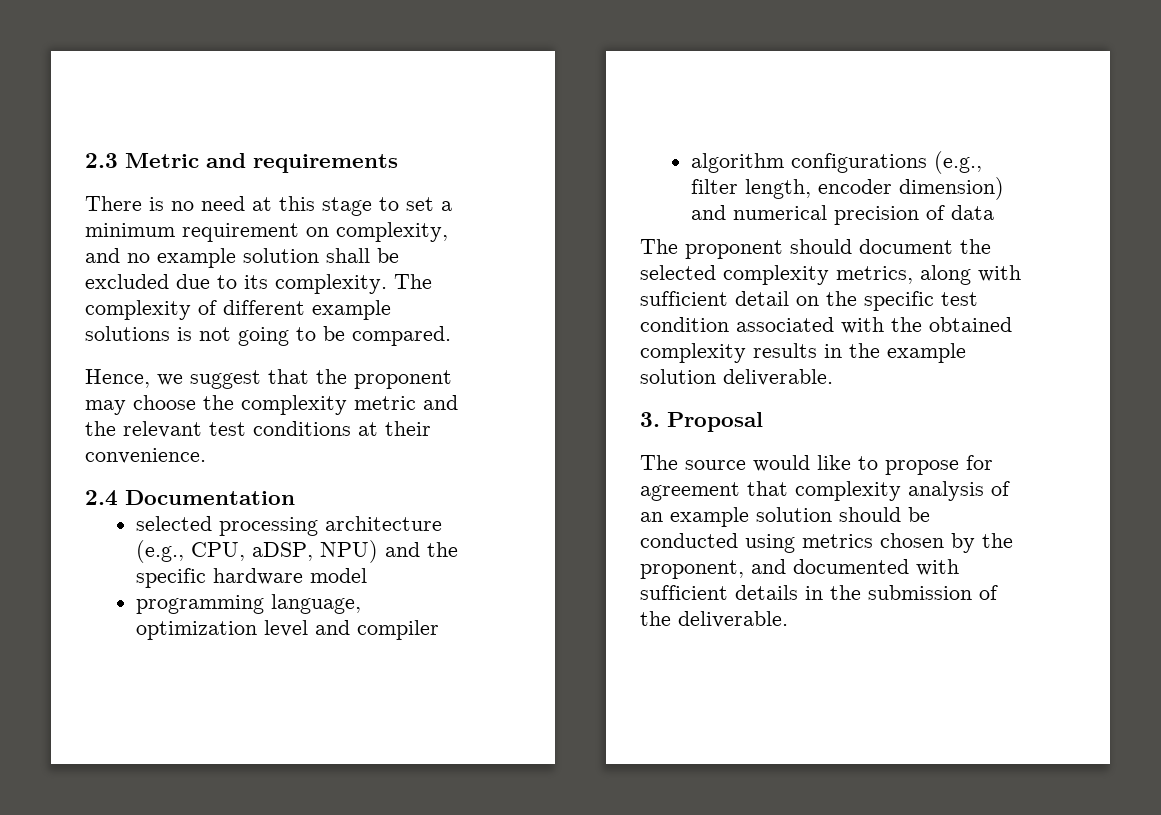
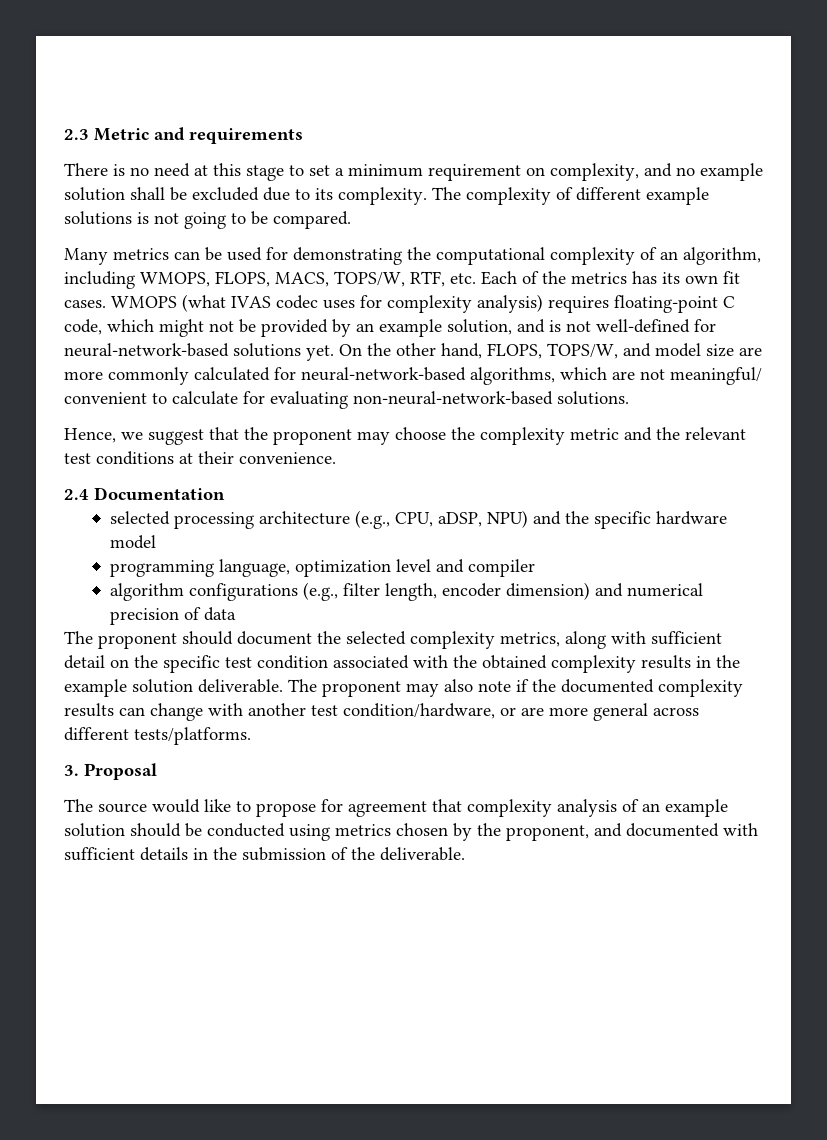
(451, 336) none -> [64,247,761,265] [64,271,740,289] [64,294,735,313] [64,319,716,337] [64,343,762,361] [64,367,762,385] [64,391,629,409] // Many metrics can be used for demonstrating the computational complexity of an algorithm, including WMOPS, FLOPS, MACS, TOPS/W, RTF, etc. Each of the metrics has its own fit cases. WMOPS (what IVAS codec uses for complexity analysis) requires floating-point C code, which might not be provided by an example solution, and is not well-defined for neural-network-based solutions yet. On the other hand, FLOPS, TOPS/W, and model size are more commonly calculated for neural-network-based algorithms, which are not meaningful/ convenient to calculate for evaluating non-neural-network-based solutions.
(833, 377) none -> [288,679,743,697] [64,703,699,721] [64,727,251,745] The proponent may also note if the documented complexity results can change with another test condition/hardware, or are more general across different tests/platforms.

